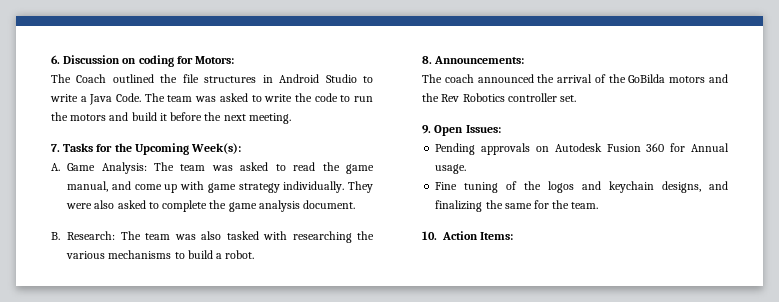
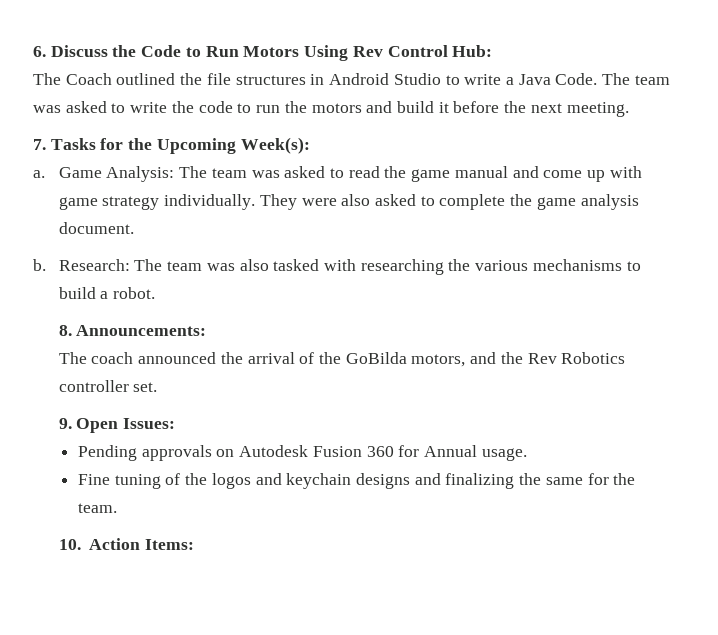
[63,55,235,67] Discussion on coding for Motors: -> [50,45,493,61] Discuss the Code to Run Motors Using Rev Control Hub:
[51,163,60,171] A. -> [33,170,45,178] a.
[67,181,109,192] manual, -> [454,166,508,178] manual
[51,232,60,240] B. -> [33,259,46,271] b.
[669,76,706,83] motors -> [411,354,466,367] motors,
[662,181,702,193] designs, -> [355,473,410,489] designs

